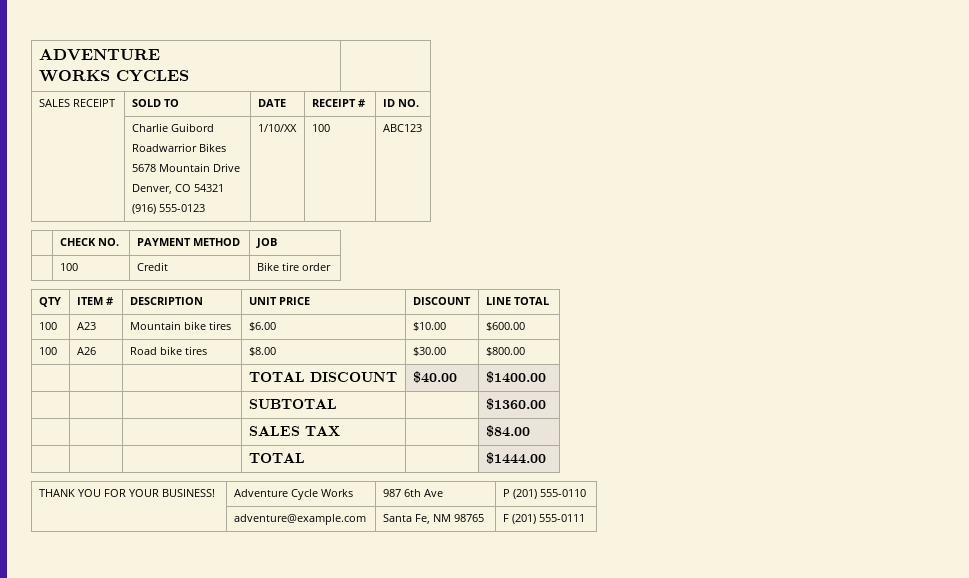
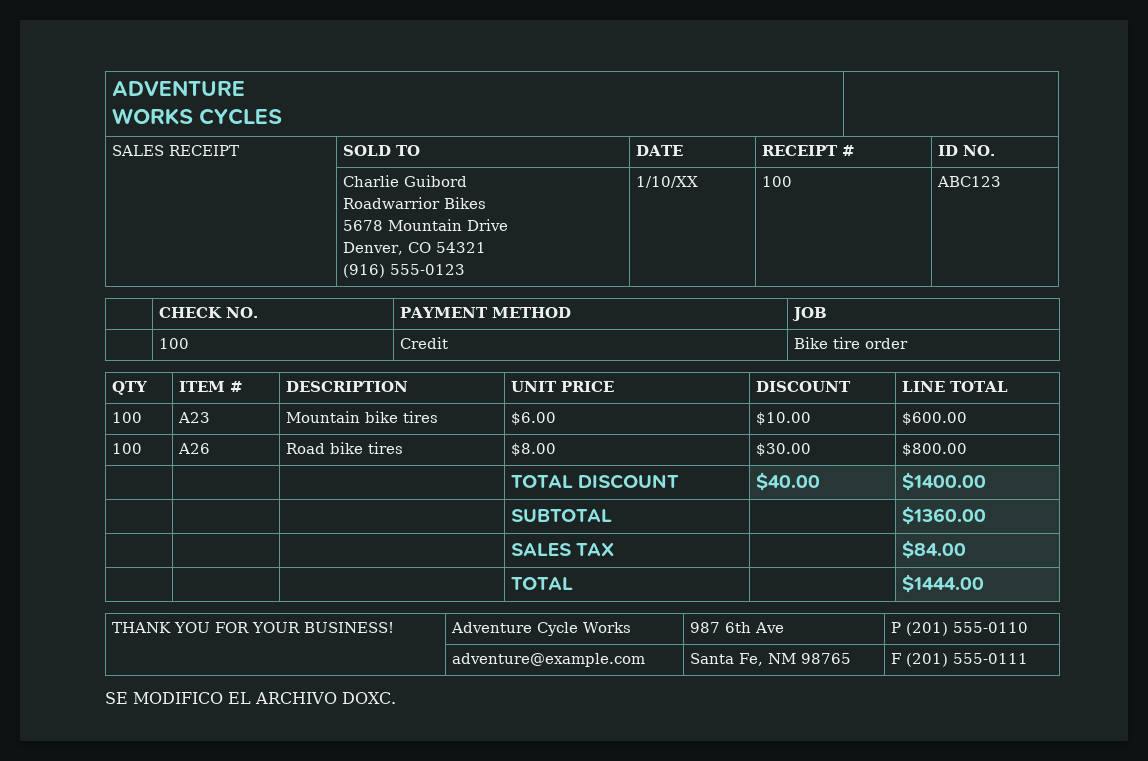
(585, 518) none -> [105,692,396,704] // SE MODIFICO EL ARCHIVO DOXC.

